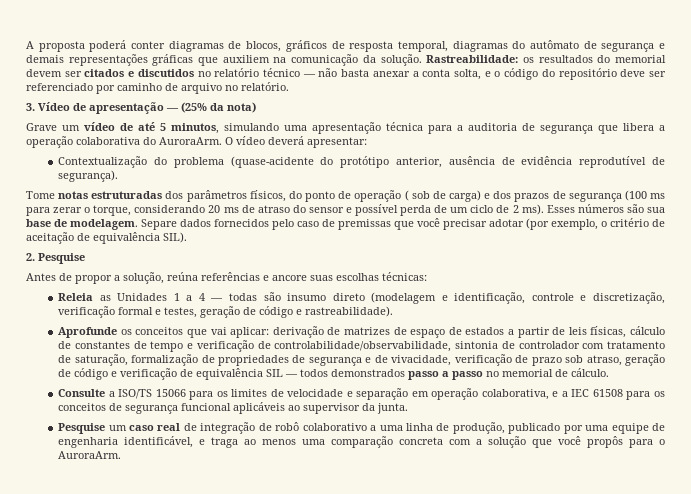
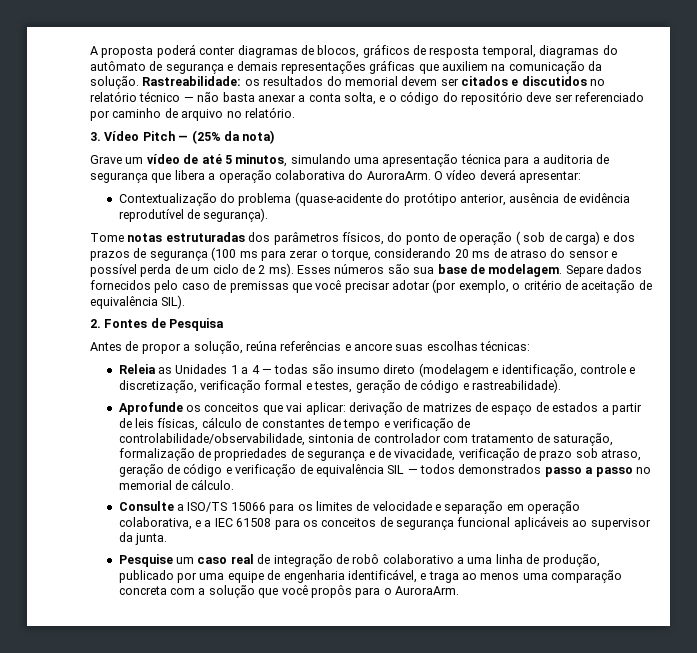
[73,102,164,114] de apresentação -> [142,131,175,141] Pitch
[38,253,85,264] Pesquise -> [104,318,225,331] Fontes de Pesquisa

